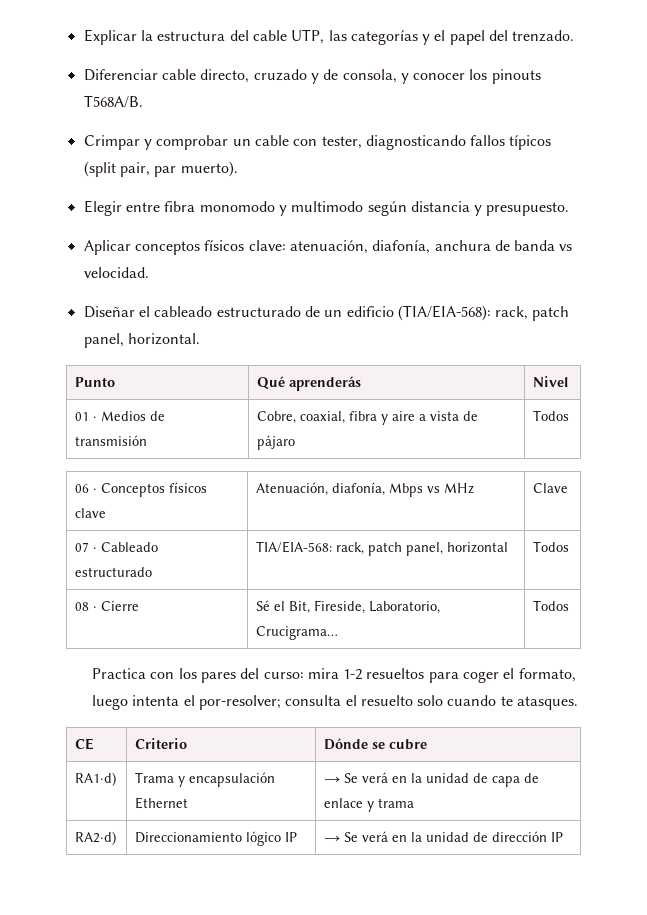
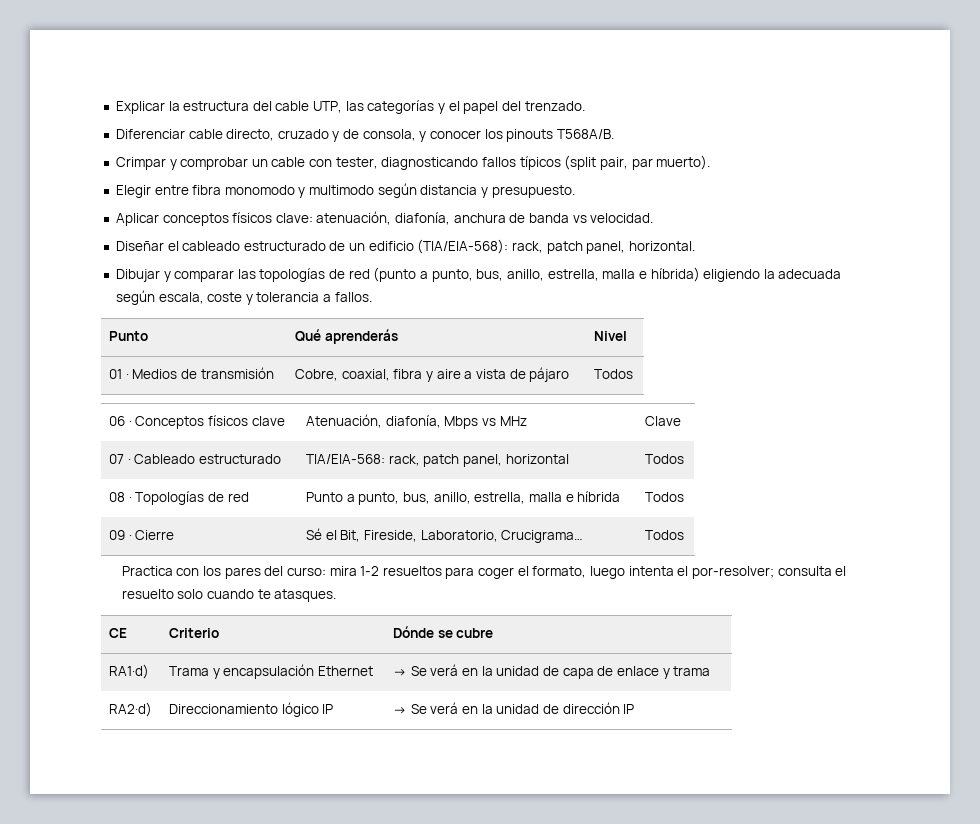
(200, 339) none -> [115,267,842,282] [115,290,372,305] // Dibujar y comparar las topologías de red (punto a punto, bus, anillo, estrella, malla e híbrida) eligiendo la adecuada según escala, coste y tolerancia a fallos.
(98, 608) none -> [135,491,249,505] [306,491,621,505] [645,492,685,502] [109,530,132,540] Topologías de red | Punto a punto, bus, anillo, estrella, malla e híbrida | Todos // 09 ·

